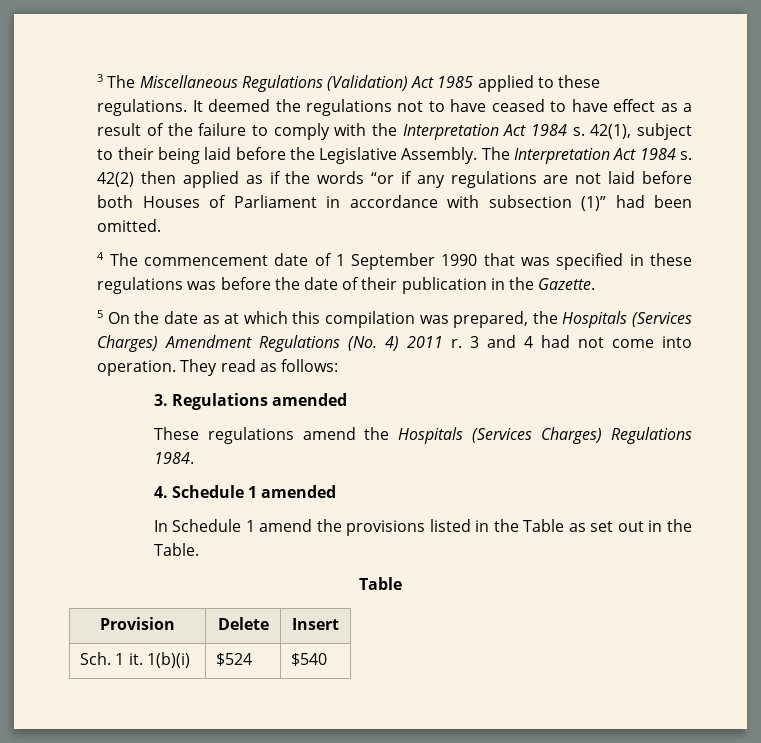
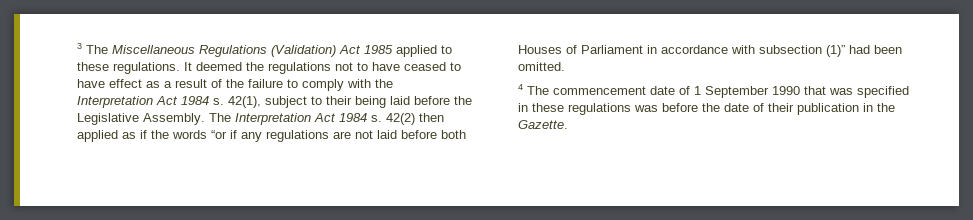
[97,310,692,328] [97,335,692,352] [97,359,338,376] [153,393,348,410] [153,427,692,444] [153,452,194,464] [153,485,337,498] [153,519,692,536] [153,543,199,556] [359,577,403,590] [100,617,175,630] [217,617,269,630] [292,618,339,630] [80,652,190,668] [216,653,253,666] [291,653,328,666] // 5 On the date as at which this compilation was prepared, the Hospitals (Services Charges) Amendment Regulations (No. 4) 2011 r. 3 and 4 had not come into operation. They read as follows: // 3. Regulations amended // These regulations amend the Hospitals (Services Charges) Regulations 1984. // 4. Schedule 1 amended // In Schedule 1 amend the provisions listed in the Table as set out in the Table. // Table // Provision | Delete | Insert // Sch. 1 it. 1(b)(i) | $524 | $540 -> (568, 124) none

